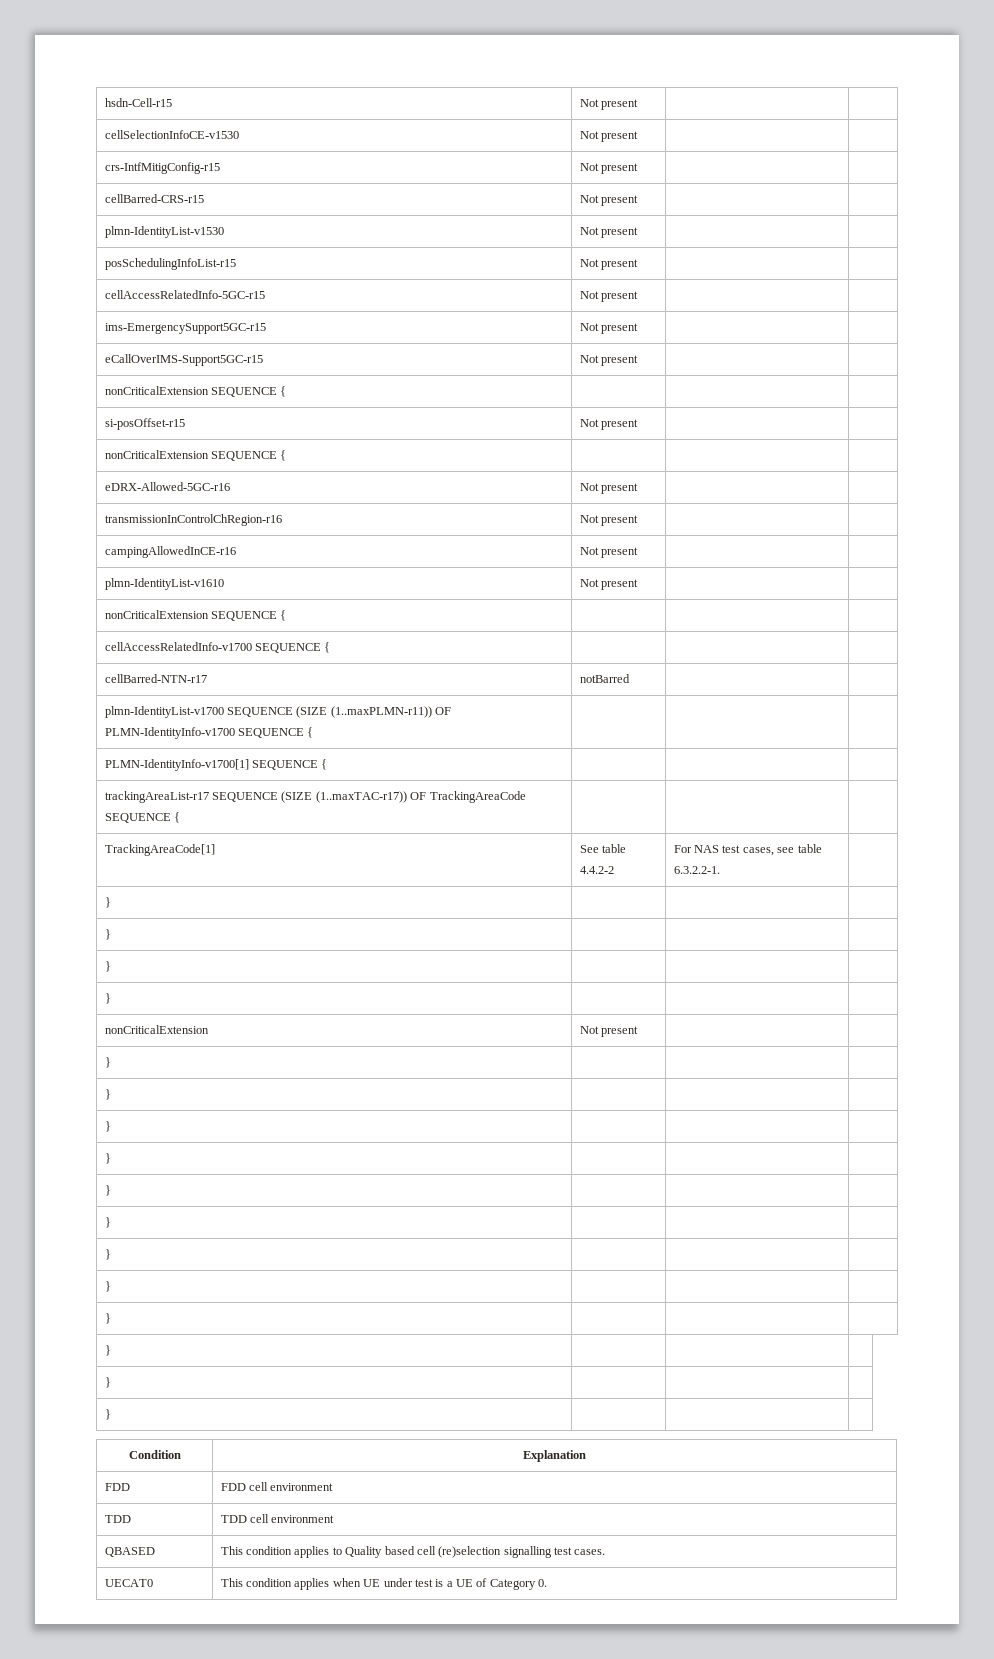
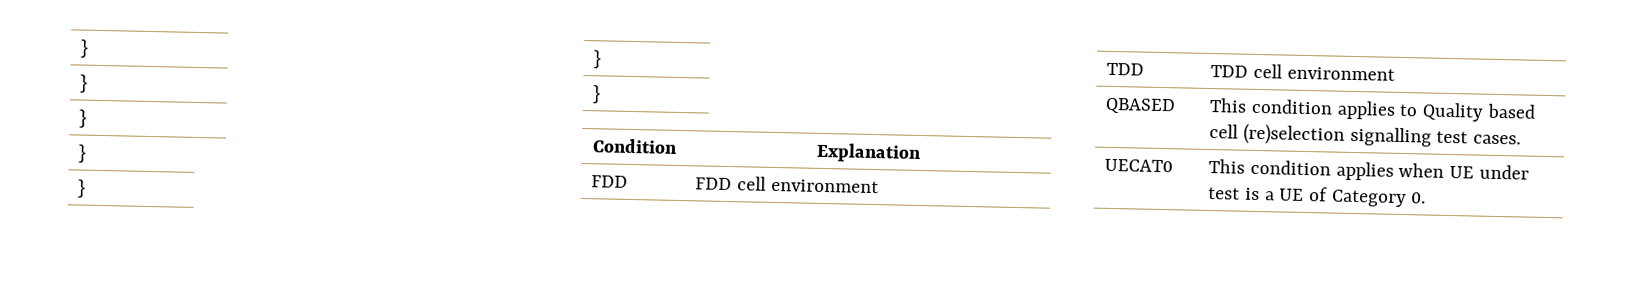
[104,98,172,107] [579,99,639,110] [104,130,239,139] [579,131,639,142] [104,162,220,174] [579,163,639,174] [104,194,204,203] [579,195,639,206] [104,226,224,238] [579,227,639,238] [104,258,236,270] [579,259,639,270] [104,290,265,299] [579,291,639,302] [104,323,266,334] [579,323,639,334] [104,354,263,366] [579,355,639,366] [104,386,287,397] [104,418,185,430] [579,419,639,430] [104,450,287,461] [104,482,230,491] [579,483,639,494] [104,514,282,526] [579,515,639,526] [104,546,236,558] [579,547,639,558] [104,578,224,590] [579,579,639,590] [104,610,287,621] [104,642,331,653] [104,674,207,683] [579,674,630,683] [104,706,452,718] [104,727,314,739] [104,759,328,771] [104,791,526,803] [104,812,181,823] [104,844,215,856] [579,844,627,853] [579,866,614,874] [673,844,822,856] [673,866,720,874] [104,897,111,908] [104,929,111,940] [104,961,111,972] [104,993,111,1004] [104,1025,209,1034] [579,1026,639,1037] [104,1057,111,1068] [104,1089,111,1100] [104,1121,111,1132] [104,1153,111,1164] [104,1185,111,1196] hsdn-Cell-r15 | Not present | | // cellSelectionInfoCE-v1530 | Not present | | // crs-IntfMitigConfig-r15 | Not present | | // cellBarred-CRS-r15 | Not present | | // plmn-IdentityList-v1530 | Not present | | // posSchedulingInfoList-r15 | Not present | | // cellAccessRelatedInfo-5GC-r15 | Not present | | // ims-EmergencySupport5GC-r15 | Not present | | // eCallOverIMS-Support5GC-r15 | Not present | | // nonCriticalExtension SEQUENCE { | | | // si-posOffset-r15 | Not present | | // nonCriticalExtension SEQUENCE { | | | // eDRX-Allowed-5GC-r16 | Not present | | // transmissionInControlChRegion-r16 | Not present | | // campingAllowedInCE-r16 | Not present | | // plmn-IdentityList-v1610 | Not present | | // nonCriticalExtension SEQUENCE { | | | // cellAccessRelatedInfo-v1700 SEQUENCE { | | | // cellBarred-NTN-r17 | notBarred | | // plmn-IdentityList-v1700 SEQUENCE (SIZE (1..maxPLMN-r11)) OF PLMN-IdentityInfo-v1700 SEQUENCE { | | | // PLMN-IdentityInfo-v1700[1] SEQUENCE { | | | // trackingAreaList-r17 SEQUENCE (SIZE (1..maxTAC-r17)) OF TrackingAreaCode SEQUENCE { | | | // TrackingAreaCode[1] | See table 4.4.2-2 | For NAS test cases, see table 6.3.2.2-1. | // } | | | // } | | | // } | | | // } | | | // nonCriticalExtension | Not present | | // } | | | // } | | | // } | | | // } | | | // } | | | // -> (80, 48) none

